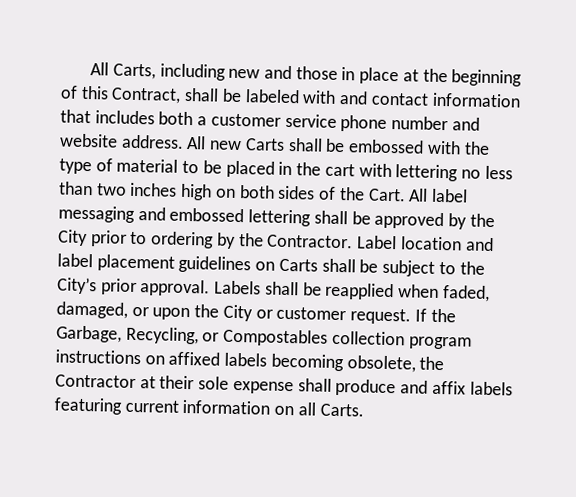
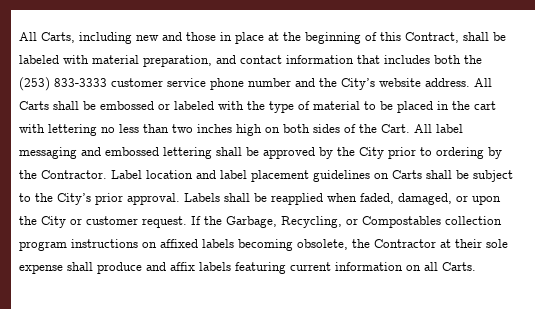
(337, 97) none -> [92,55,212,67] material preparation,
[197,116,208,126] a -> [464,55,482,64] [19,77,107,91] the (253) 833-3333
(480, 124) none -> [319,78,375,90] the City’s
[209,140,243,151] new -> (492, 82) none
(425, 146) none -> [158,101,214,110] or labeled

